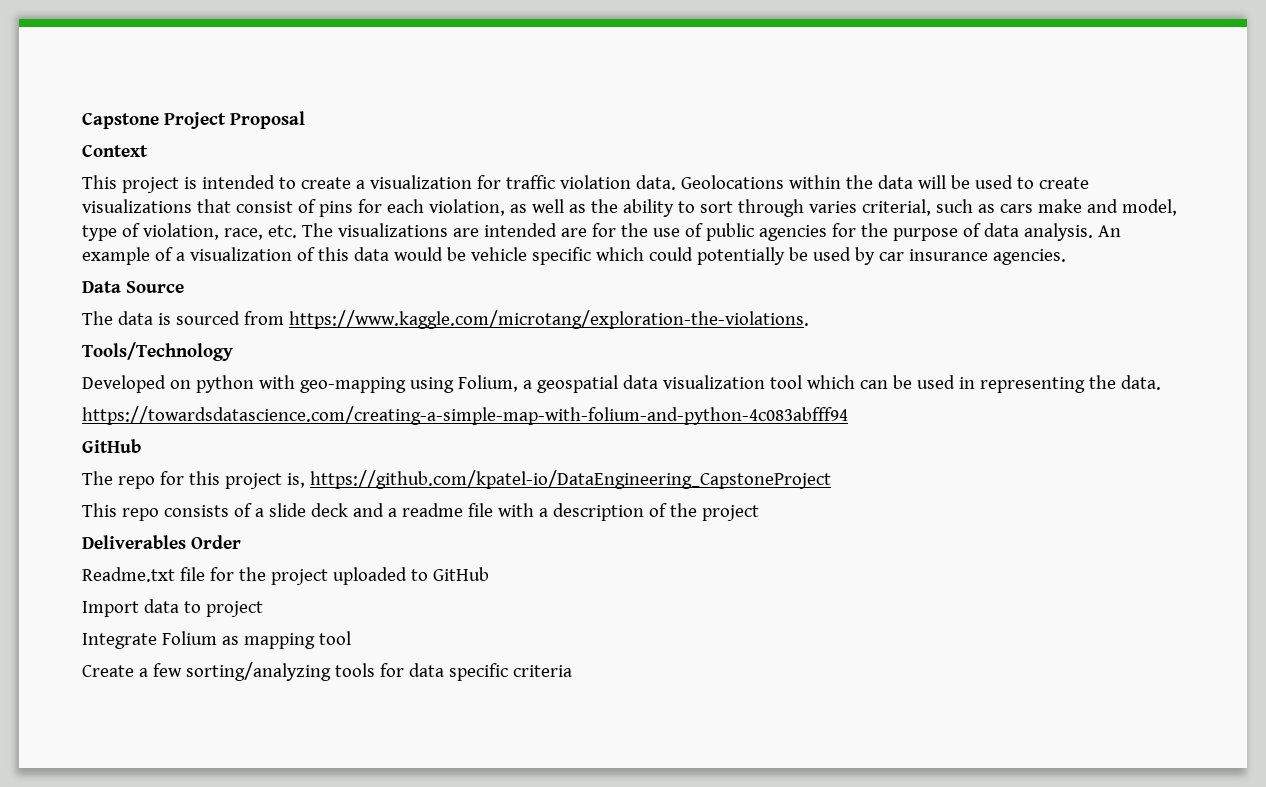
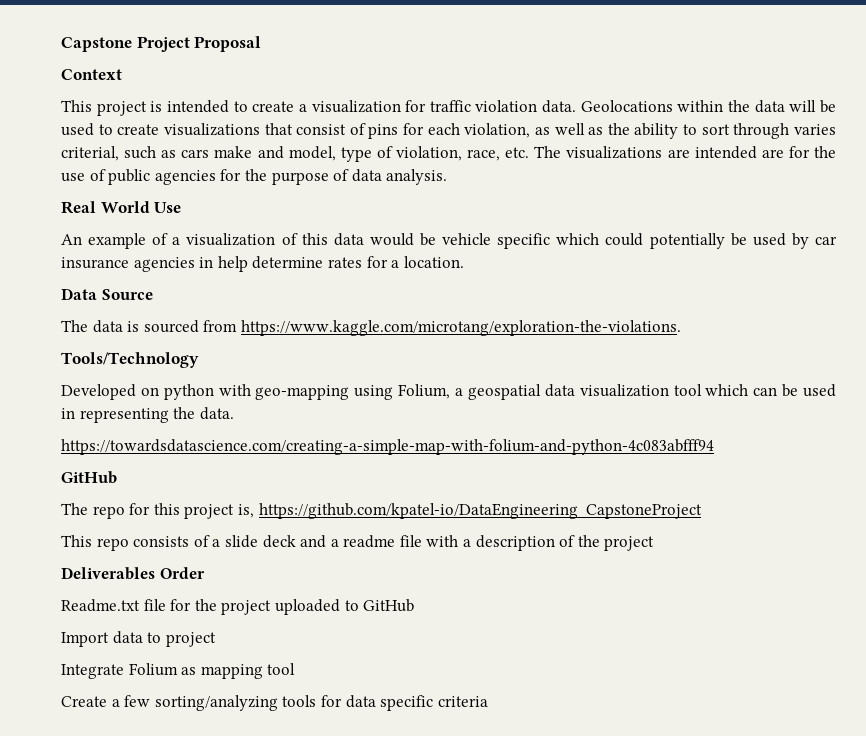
(1093, 232) none -> [61,201,182,214] // Real World Use //
[992,249,1066,265] agencies. -> [133,256,464,272] agencies in help determine rates for a location.

